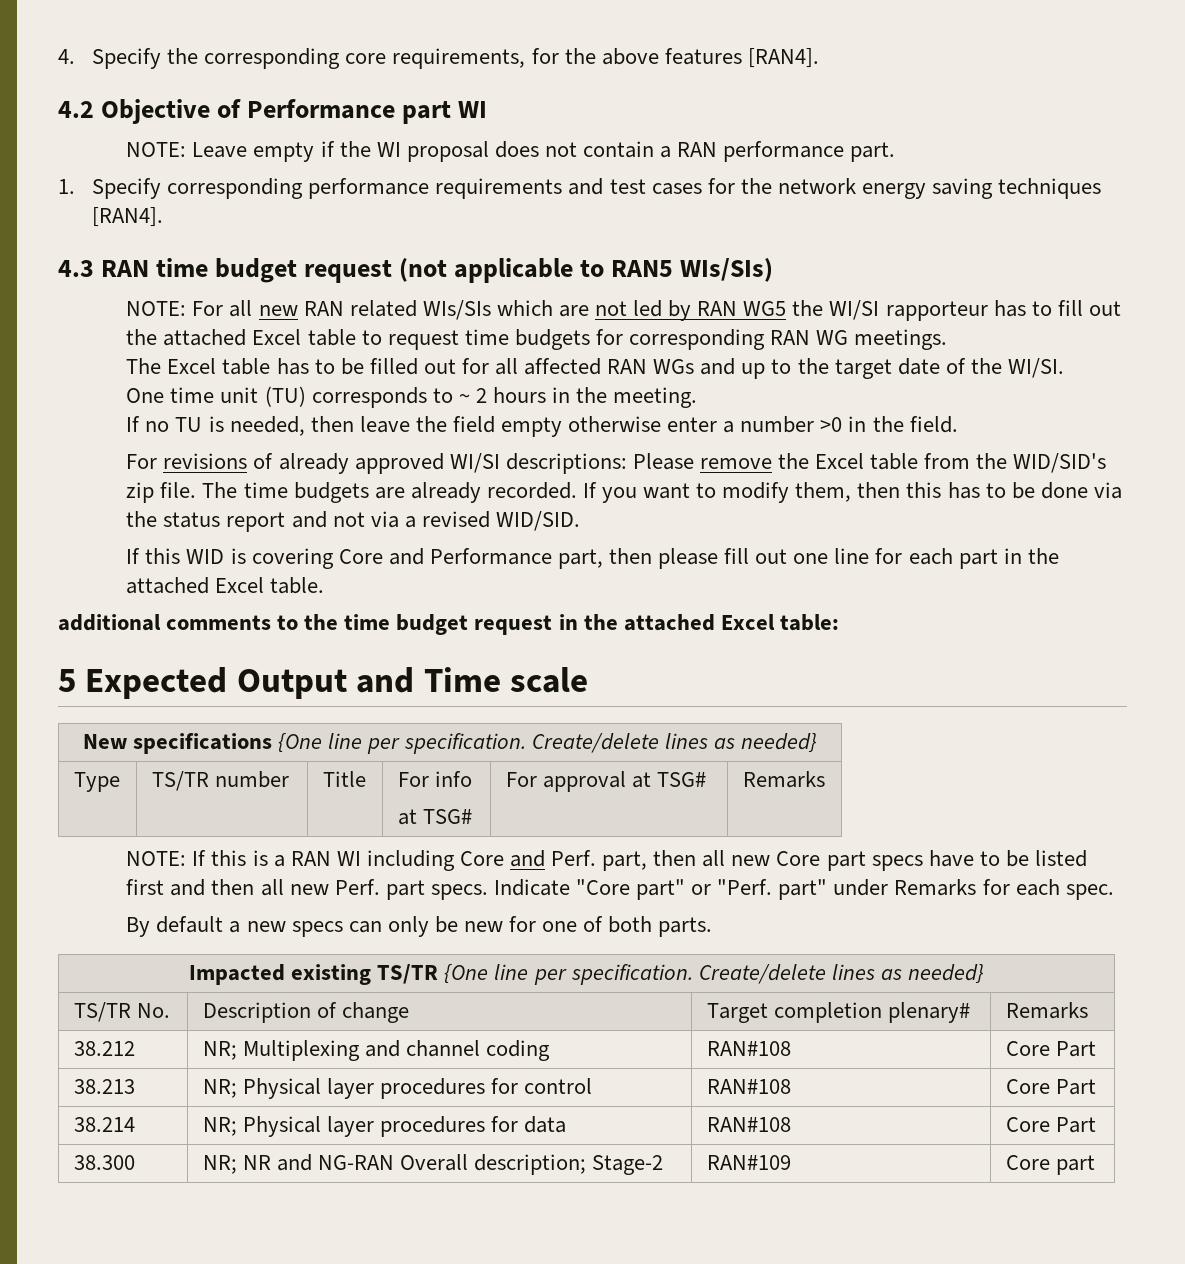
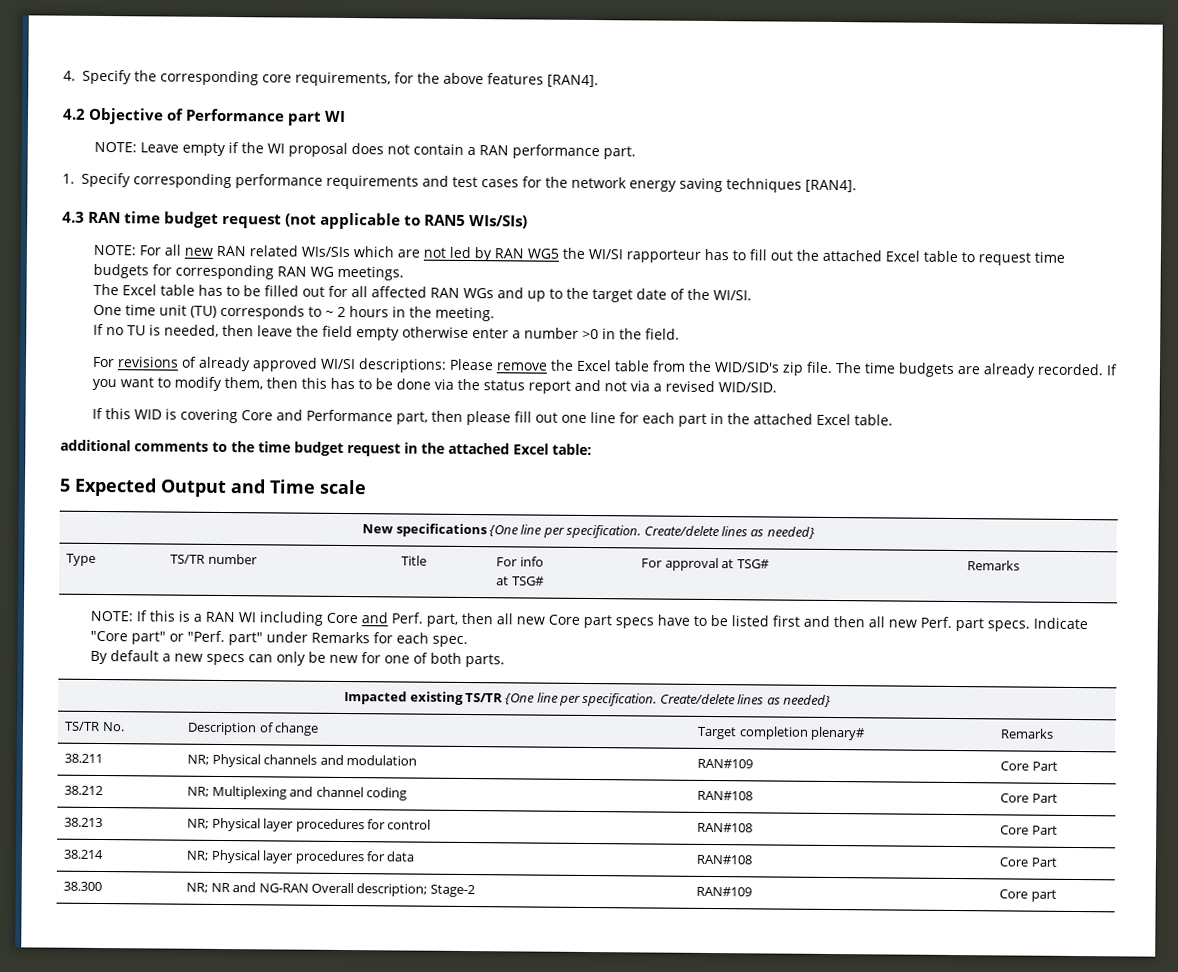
(1088, 1010) none -> [64,753,104,764] [187,753,417,768] [697,758,754,769] [1000,761,1058,771] // 38.211 | NR; Physical channels and modulation | RAN#109 | Core Part

